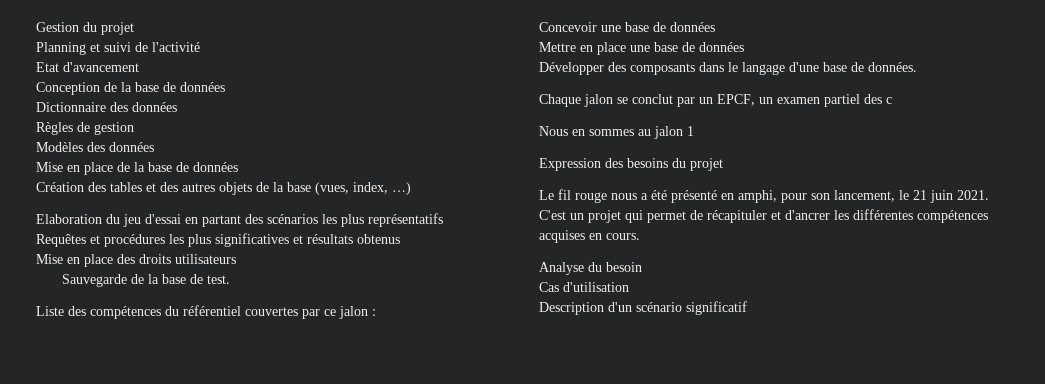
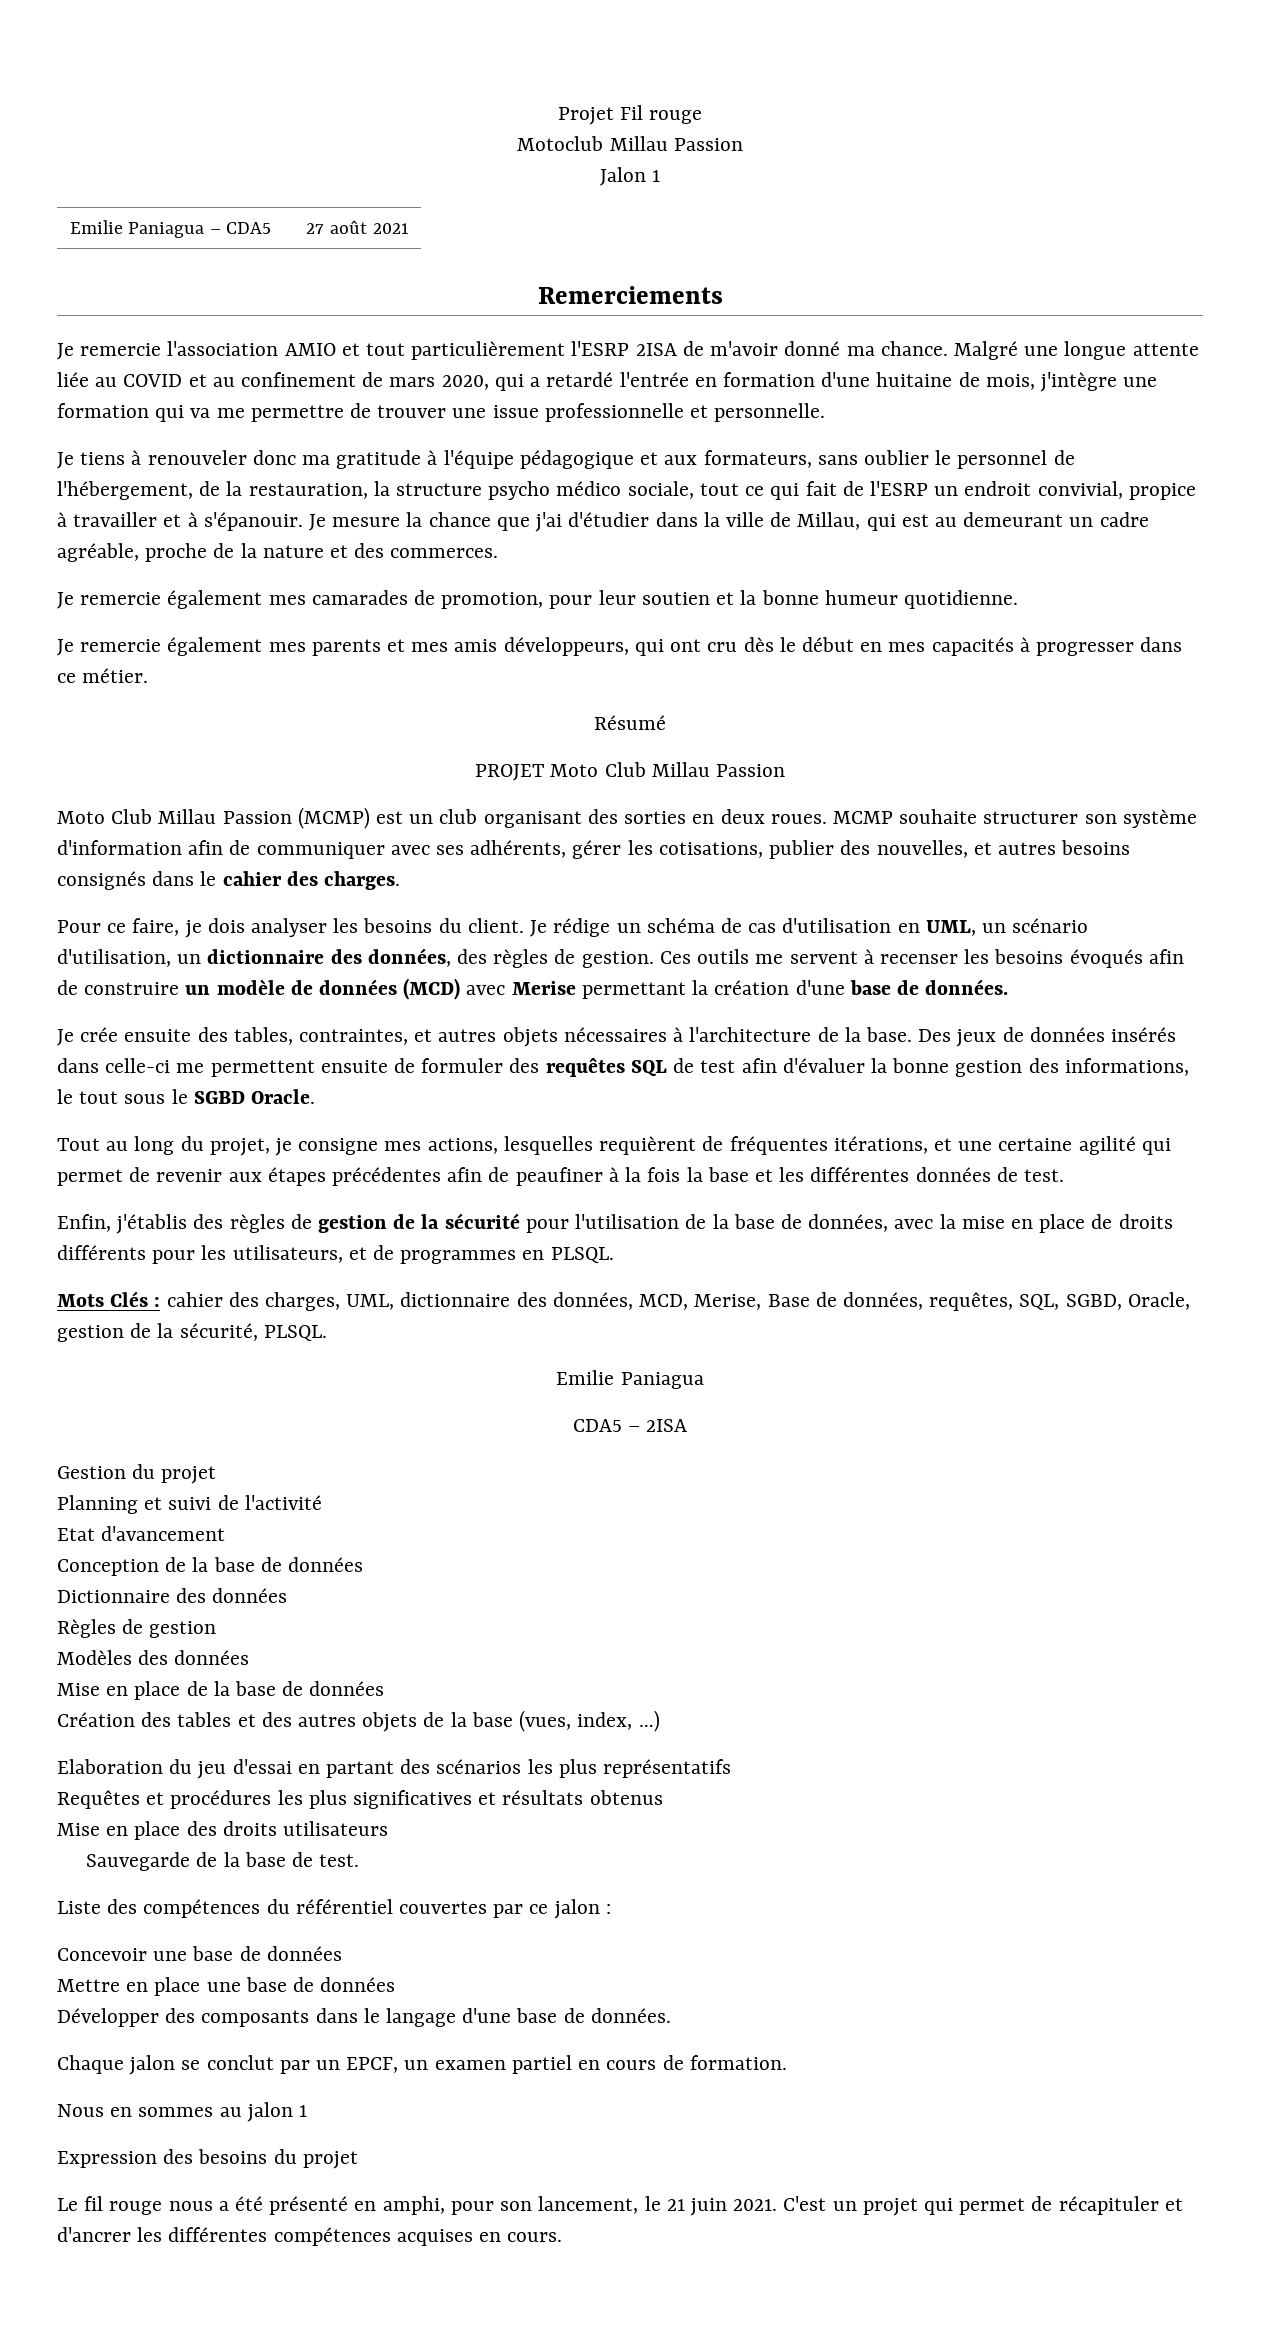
(36, 27) none -> [557,105,703,125] [517,136,743,151] [599,167,661,186] [69,220,272,238] [306,220,409,234] [537,286,723,304] [57,341,1199,360] [57,372,1158,392] [57,403,826,422] [57,450,1075,469] [57,481,1196,500] [57,512,1149,532] [57,543,499,562] [57,590,1018,609] [57,637,1183,656] [57,668,149,683] [594,715,666,730] [475,762,785,781] [57,807,1197,829] [57,840,1131,859] [57,871,401,890] [57,918,1089,938] [57,948,1184,968] [57,978,1009,1000] [57,1027,1176,1047] [57,1057,1189,1077] [57,1089,316,1104] [57,1136,1171,1156] [57,1167,1064,1186] [57,1213,1173,1234] [57,1245,614,1264] [57,1291,1190,1311] [57,1323,327,1342] [556,1370,704,1389] [572,1419,688,1432] Projet Fil rouge // Motoclub Millau Passion // Jalon 1 // Emilie Paniagua – CDA5 | 27 août 2021 // Remerciements // Je remercie l'association AMIO et tout particulièrement l'ESRP 2ISA de m'avoir donné ma chance. Malgré une longue attente liée au COVID et au confinement de mars 2020, qui a retardé l'entrée en formation d'une huitaine de mois, j'intègre une formation qui va me permettre de trouver une issue professionnelle et personnelle. // Je tiens à renouveler donc ma gratitude à l'équipe pédagogique et aux formateurs, sans oublier le personnel de l'hébergement, de la restauration, la structure psycho médico sociale, tout ce qui fait de l'ESRP un endroit convivial, propice à travailler et à s'épanouir. Je mesure la chance que j'ai d'étudier dans la ville de Millau, qui est au demeurant un cadre agréable, proche de la nature et des commerces. // Je remercie également mes camarades de promotion, pour leur soutien et la bonne humeur quotidienne. // Je remercie également mes parents et mes amis développeurs, qui ont cru dès le début en mes capacités à progresser dans ce métier. // Résumé // PROJET Moto Club Millau Passion // Moto Club Millau Passion (MCMP) est un club organisant des sorties en deux roues. MCMP souhaite structurer son système d'information afin de communiquer avec ses adhérents, gérer les cotisations, publier des nouvelles, et autres besoins consignés dans le cahier des charges. // Pour ce faire, je dois analyser les besoins du client. Je rédige un schéma de cas d'utilisation en UML, un scénario d'utilisation, un dictionnaire des données, des règles de gestion. Ces outils me servent à recenser les besoins évoqués afin de construire un modèle de données (MCD) avec Merise permettant la création d'une base de données. // Je crée ensuite des tables, contraintes, et autres objets nécessaires à l'architecture de la base. Des jeux de données insérés dans celle-ci me permettent ensuite de formuler des requêtes SQL de test afin d'évaluer la bonne gestion des informations, le tout sous le SGBD Oracle. // Tout au long du projet, je consigne mes actions, lesquelles requièrent de fréquentes itérations, et une certaine agilité qui permet de revenir aux étapes précédentes afin de peaufiner à la fois la base et les différentes données de test. // Enfin, j'établis des règles de gestion de la sécurité pour l'utilisation de la base de données, avec la mise en place de droits différents pour les utilisateurs, et de programmes en PLSQL. // Mots Clés : cahier des charges, UML, dictionnaire des données, MCD, Merise, Base de données, requêtes, SQL, SGBD, Oracle, gestion de la sécurité, PLSQL. // Emilie Paniagua // CDA5 – 2ISA //
[864,94,892,104] des c -> [578,2055,787,2070] en cours de formation.
[539,262,642,275] [539,282,629,292] [539,301,747,315] // Analyse du besoin // Cas d'utilisation // Description d'un scénario significatif -> (563, 2237) none

